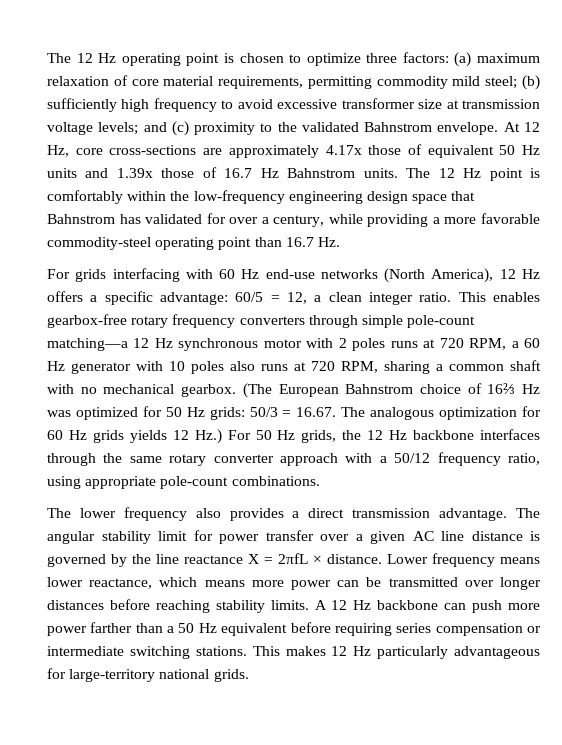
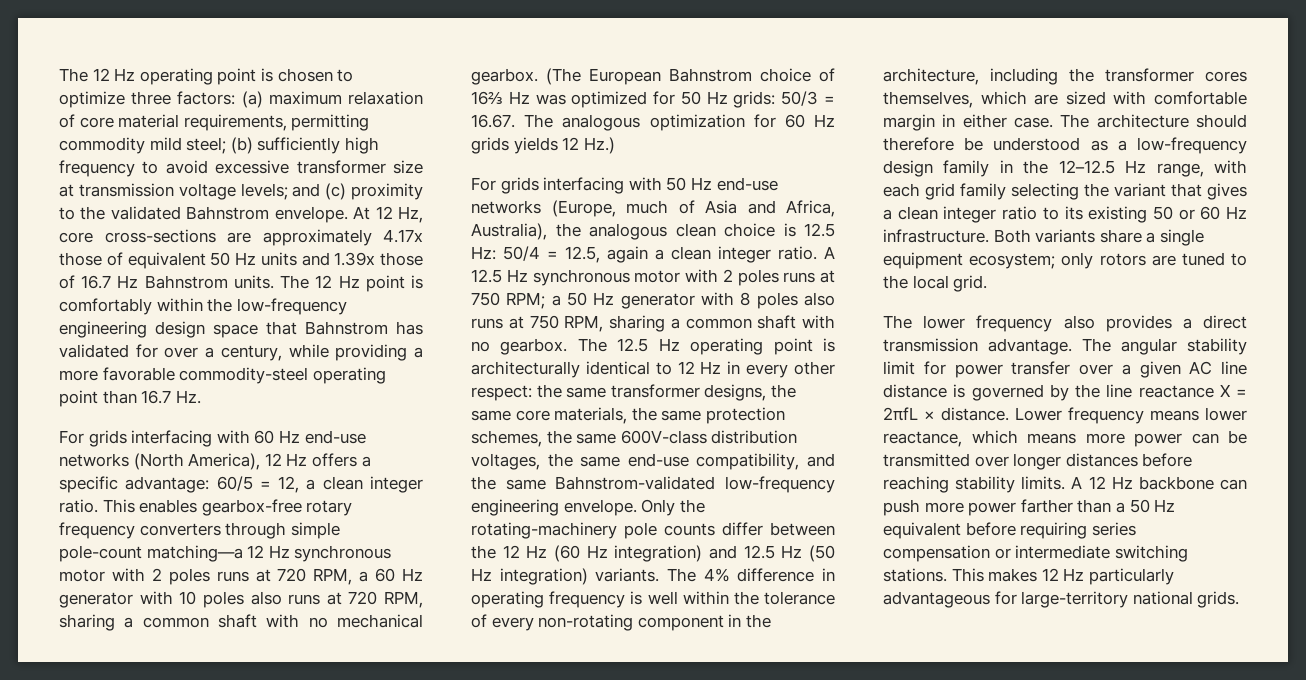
[227,429,540,443] [47,452,540,466] [47,476,320,489] For 50 Hz grids, the 12 Hz backbone interfaces through the same rotary converter approach with a 50/12 frequency ratio, using appropriate pole-count combinations. -> [471,177,778,194] [471,200,835,217] [471,223,835,240] [471,246,835,263] [471,269,835,286] [471,292,835,309] [471,315,835,332] [471,338,835,355] [471,361,835,378] [471,384,796,401] [471,407,785,424] [471,430,798,447] [471,453,835,470] [471,476,835,493] [471,499,705,516] [471,522,835,539] [471,545,835,562] [471,568,835,585] [471,591,835,608] [471,614,771,631] [883,68,1247,85] [883,91,1247,108] [883,114,1247,131] [883,137,1247,154] [883,160,1247,177] [883,183,1247,200] [883,206,1247,223] [883,229,1204,246] [883,252,1247,269] [883,275,988,292] // For grids interfacing with 50 Hz end-use networks (Europe, much of Asia and Africa, Australia), the analogous clean choice is 12.5 Hz: 50/4 = 12.5, again a clean integer ratio. A 12.5 Hz synchronous motor with 2 poles runs at 750 RPM; a 50 Hz generator with 8 poles also runs at 750 RPM, sharing a common shaft with no gearbox. The 12.5 Hz operating point is architecturally identical to 12 Hz in every other respect: the same transformer designs, the same core materials, the same protection schemes, the same 600V-class distribution voltages, the same end-use compatibility, and the same Bahnstrom-validated low-frequency engineering envelope. Only the rotating-machinery pole counts differ between the 12 Hz (60 Hz integration) and 12.5 Hz (50 Hz integration) variants. The 4% difference in operating frequency is well within the tolerance of every non-rotating component in the architecture, including the transformer cores themselves, which are sized with comfortable margin in either case. The architecture should therefore be understood as a low-frequency design family in the 12–12.5 Hz range, with each grid family selecting the variant that gives a clean integer ratio to its existing 50 or 60 Hz infrastructure. Both variants share a single equipment ecosystem; only rotors are tuned to the local grid.

